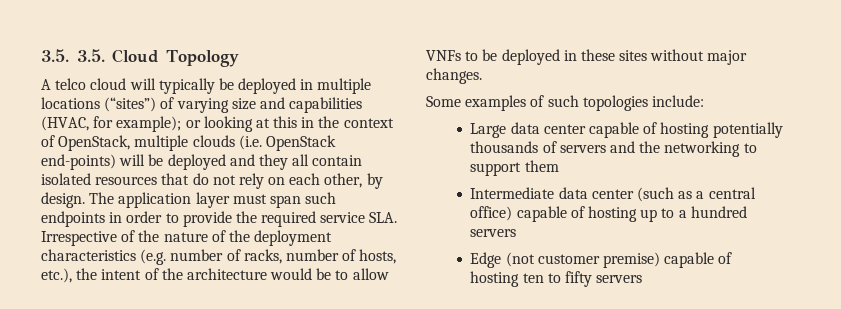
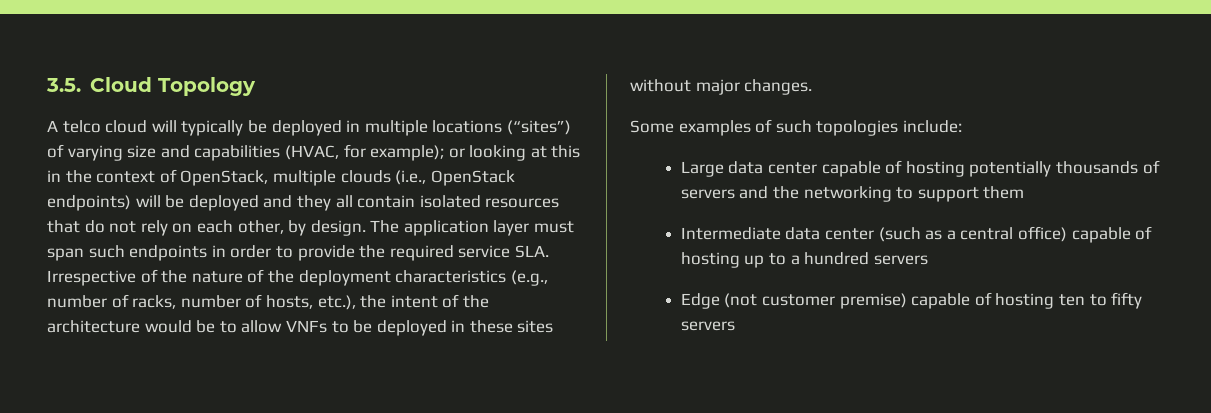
[41,49,105,62] 3.5. 3.5. -> [46,78,81,92] 3.5.
[238,135,336,151] [41,154,116,170] (i.e. OpenStack end-points) -> [395,170,515,186] [47,195,131,211] (i.e., OpenStack endpoints)
[140,249,167,265] (e.g. -> [510,270,548,286] (e.g.,

